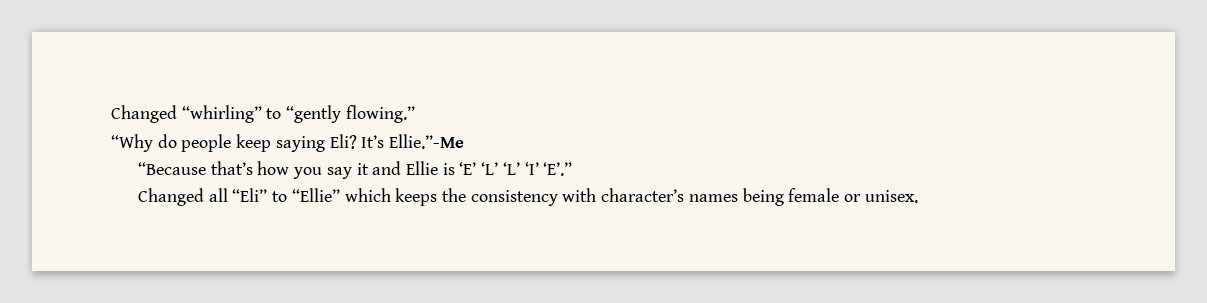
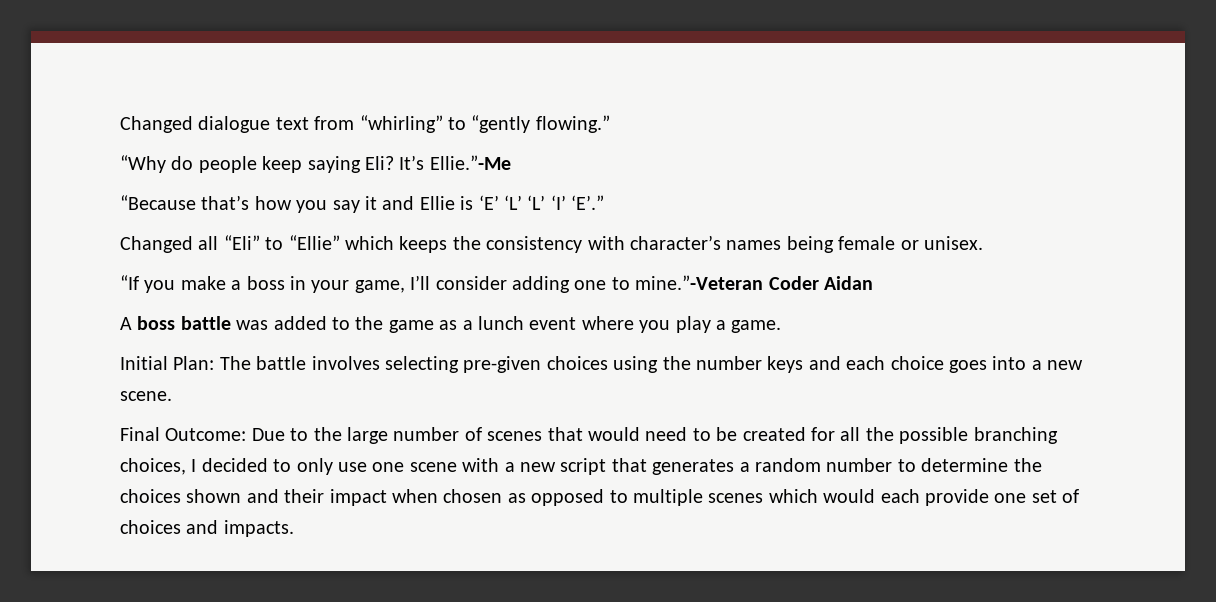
[111,105,177,123] Changed -> [120,116,355,133] Changed dialogue text from
(918, 196) none -> [120,275,873,293] [120,316,782,333] [120,356,1084,373] [120,391,172,401] [120,427,1058,444] [120,458,1042,475] [120,489,1080,506] [120,520,294,537] // “If you make a boss in your game, I’ll consider adding one to mine.”-Veteran Coder Aidan // A boss battle was added to the game as a lunch event where you play a game. // Initial Plan: The battle involves selecting pre-given choices using the number keys and each choice goes into a new scene. // Final Outcome: Due to the large number of scenes that would need to be created for all the possible branching choices, I decided to only use one scene with a new script that generates a random number to determine the choices shown and their impact when chosen as opposed to multiple scenes which would each provide one set of choices and impacts.

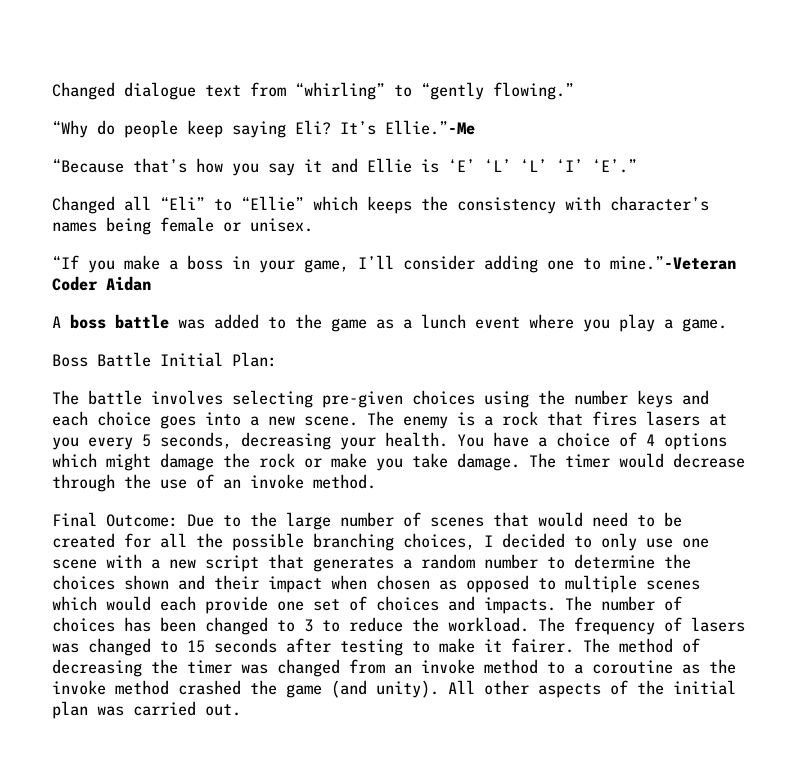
(782, 326) none -> [52,352,151,367] Boss Battle
(215, 363) none -> (277, 359) //
(172, 396) none -> [367,411,727,429] [52,432,727,450] [52,453,745,471] [52,474,376,492] The enemy is a rock that fires lasers at you every 5 seconds, decreasing your health. You have a choice of 4 options which might damage the rock or make you take damage. The timer would decrease through the use of an invoke method.
(294, 528) none -> [565,596,682,611] [52,617,745,635] [52,638,700,656] [52,659,736,677] [52,680,736,698] [52,701,241,719] The number of choices has been changed to 3 to reduce the workload. The frequency of lasers was changed to 15 seconds after testing to make it fairer. The method of decreasing the timer was changed from an invoke method to a coroutine as the invoke method crashed the game (and unity). All other aspects of the initial plan was carried out.

